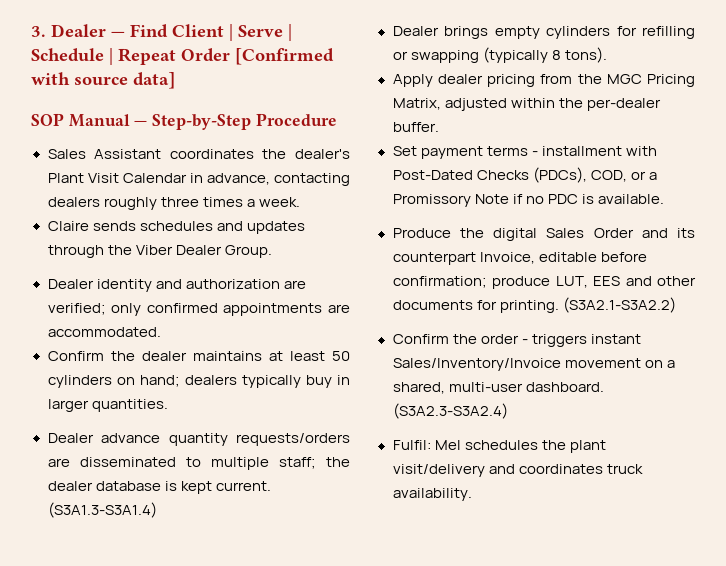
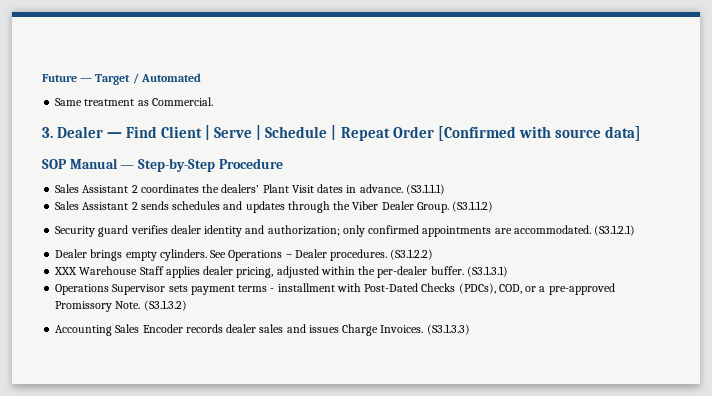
(31, 31) none -> [42,73,201,85] [55,97,213,106] Future — Target / Automated // Same treatment as Commercial. //
(162, 154) none -> [131,185,138,193] 2
[295,149,350,159] dealer's -> [221,184,260,193] dealers’
[122,173,350,186] [47,197,300,210] [47,221,89,231] Calendar in advance, contacting dealers roughly three times a week. // Claire -> [317,184,445,195] [55,201,138,210] dates in advance. (S3.1.1.1) // Sales Assistant 2
[47,279,306,292] [47,303,106,315] // Dealer identity and authorization are verified; -> [452,201,494,212] [55,225,340,237] (S3.1.1.2) // Security guard verifies dealer identity and authorization;
[47,351,350,361] [47,375,350,388] [47,399,168,412] [47,433,350,446] [47,457,350,470] [47,481,271,494] [47,502,157,518] [392,26,695,39] [392,47,607,63] [392,74,695,87] [392,98,441,110] // Confirm the dealer maintains at least 50 cylinders on hand; dealers typically buy in larger quantities. // Dealer advance quantity requests/orders are disseminated to multiple staff; the dealer database is kept current. (S3A1.3-S3A1.4) // Dealer brings empty cylinders for refilling or swapping (typically 8 tons). // Apply dealer pricing from the MGC Pricing Matrix, -> [594,225,636,236] [55,249,434,261] [54,266,274,278] (S3.1.2.1) // Dealer brings empty cylinders. See Operations – Dealer procedures. (S3.1.2.2) // XXX Warehouse Staff applies dealer pricing,
[392,146,417,156] // Set -> [466,266,508,277] [55,284,188,295] (S3.1.3.1) // Operations Supervisor sets
[392,194,664,207] [392,228,695,241] [392,252,647,265] [392,276,696,289] [392,297,676,313] [392,334,641,347] [392,358,675,371] [392,382,604,394] [392,403,508,419] [392,440,606,453] [392,464,643,477] [392,488,472,501] Promissory Note if no PDC is available. // Produce the digital Sales Order and its counterpart Invoice, editable before confirmation; produce LUT, EES and other documents for printing. (S3A2.1-S3A2.2) // Confirm the order - triggers instant Sales/Inventory/Invoice movement on a shared, multi-user dashboard. (S3A2.3-S3A2.4) // Fulfil: Mel schedules the plant visit/delivery and coordinates truck availability. -> [548,283,615,295] [55,300,187,312] [55,324,470,336] pre-approved Promissory Note. (S3.1.3.2) // Accounting Sales Encoder records dealer sales and issues Charge Invoices. (S3.1.3.3)

